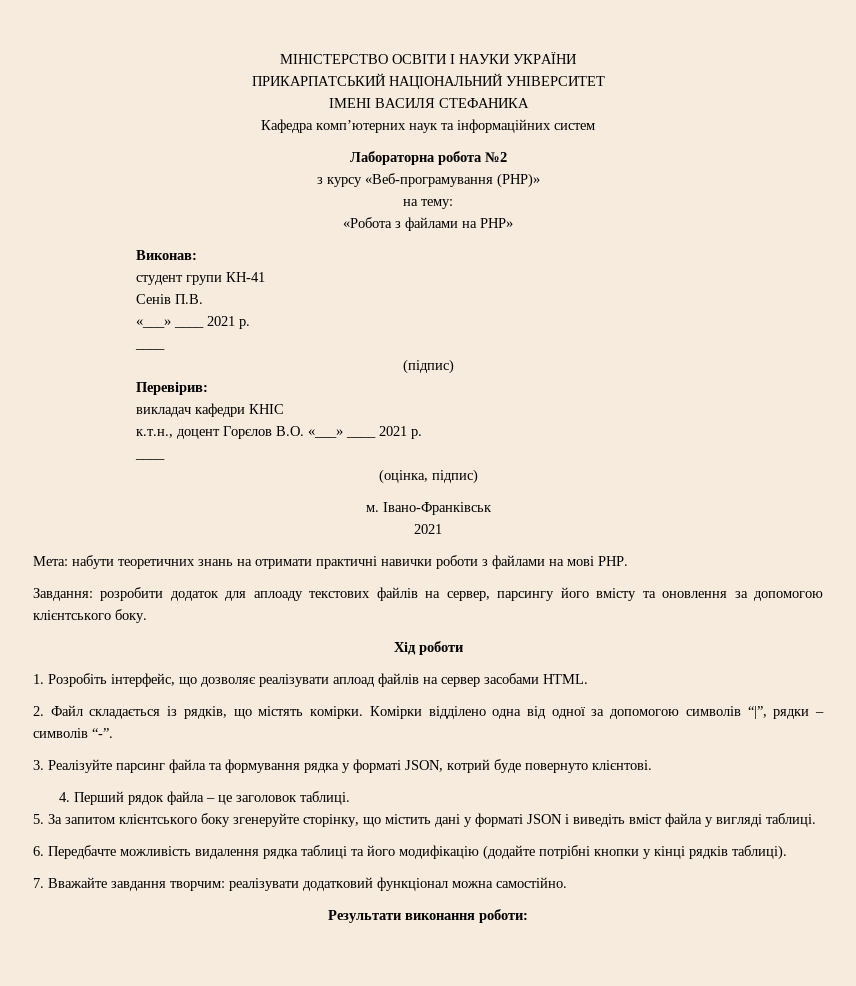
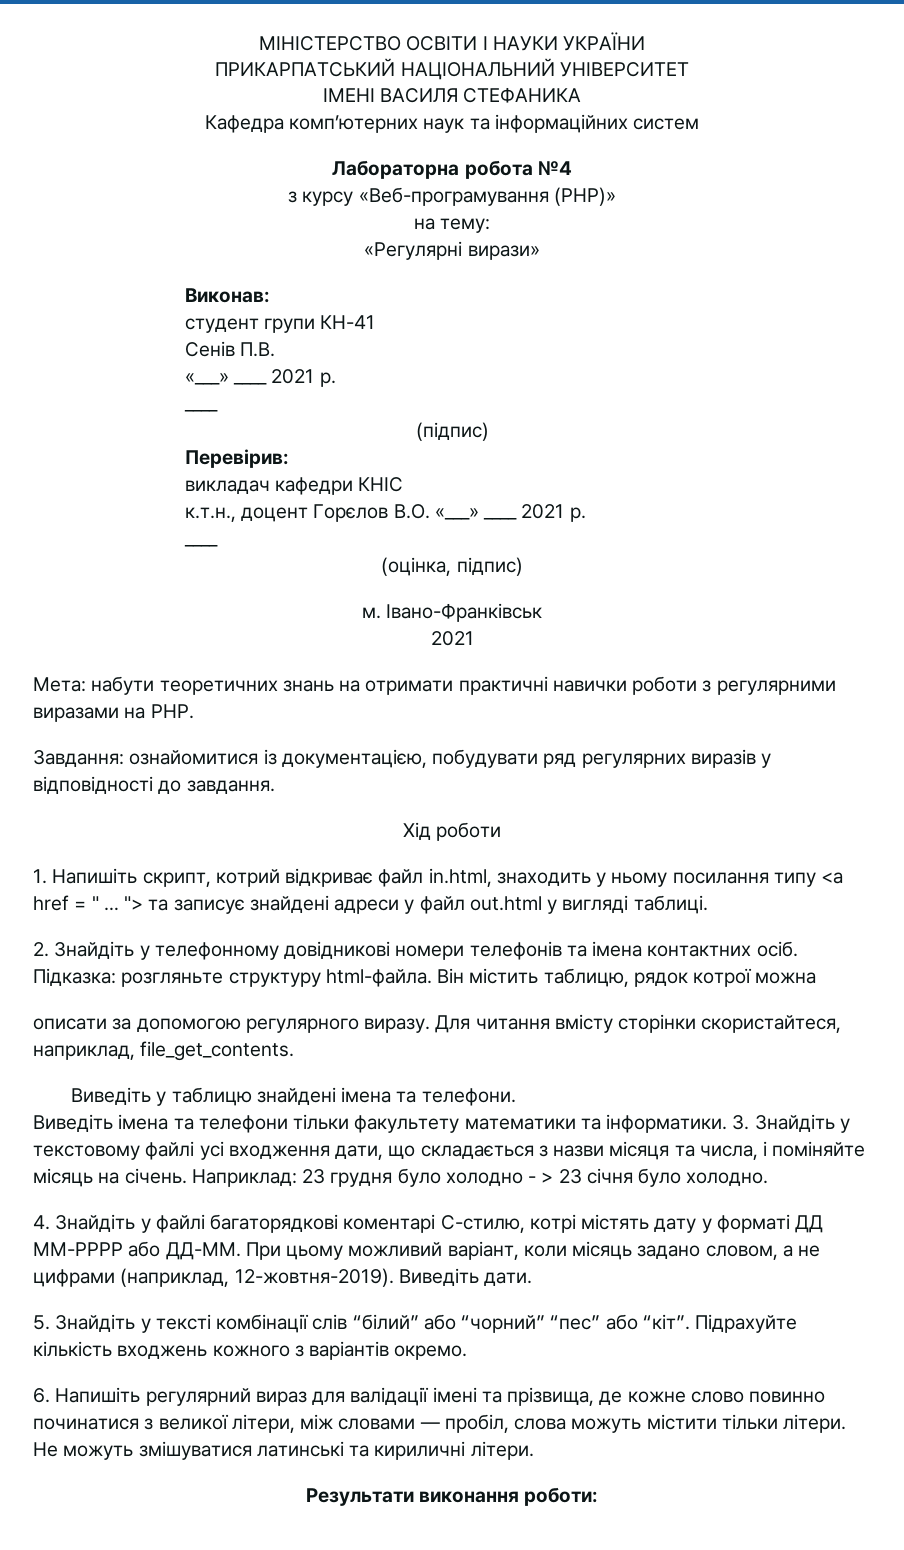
[484,152,507,162] №2 -> [537,161,572,175] №4
[343,217,513,231] «Робота з файлами на PHP» -> [364,241,540,260] «Регулярні вирази»
[492,555,594,569] файлами на мові -> [716,680,836,695] [33,707,146,722] регулярними виразами на
[100,587,823,601] [33,609,147,623] [393,641,463,655] [33,673,588,687] [33,705,824,719] [33,728,113,738] [33,759,652,773] [58,791,350,805] [33,813,816,827] [33,845,787,860] [33,877,567,891] розробити додаток для аплоаду текстових файлів на сервер, парсингу його вмісту та оновлення за допомогою клієнтського боку. // Хід роботи // 1. Розробіть інтерфейс, що дозволяє реалізувати аплоад файлів на сервер засобами HTML. // 2. Файл складається із рядків, що містять комірки. Комірки відділено одна від одної за допомогою символів “|”, рядки – символів “-”. // 3. Реалізуйте парсинг файла та формування рядка у форматі JSON, котрий буде повернуто клієнтові. // 4. Перший рядок файла – це заголовок таблиці. // 5. За запитом клієнтського боку згенеруйте сторінку, що містить дані у форматі JSON і виведіть вміст файла у вигляді таблиці. // 6. Передбачте можливість видалення рядка таблиці та його модифікацію (додайте потрібні кнопки у кінці рядків таблиці). // 7. Вважайте завдання творчим: реалізувати додатковий функціонал можна самостійно. -> [129,749,772,768] [33,776,275,794] [402,822,502,841] [33,868,844,887] [33,895,708,914] [33,941,798,960] [33,968,817,987] [33,1014,842,1033] [33,1041,295,1061] [70,1087,516,1106] [33,1114,850,1133] [33,1141,866,1160] [33,1168,769,1187] [33,1214,824,1233] [33,1241,821,1260] [33,1268,533,1287] [33,1314,798,1333] [33,1341,468,1360] [33,1387,826,1406] [33,1414,847,1433] [33,1441,534,1460] ознайомитися із документацією, побудувати ряд регулярних виразів у відповідності до завдання. // Хід роботи // 1. Напишіть скрипт, котрий відкриває файл in.html, знаходить у ньому посилання типу <a href = " … "> та записує знайдені адреси у файл out.html у вигляді таблиці. // 2. Знайдіть у телефонному довідникові номери телефонів та імена контактних осіб. Підказка: розгляньте структуру html-файла. Він містить таблицю, рядок котрої можна // описати за допомогою регулярного виразу. Для читання вмісту сторінки скористайтеся, наприклад, file_get_contents. // Виведіть у таблицю знайдені імена та телефони. // Виведіть імена та телефони тільки факультету математики та інформатики. 3. Знайдіть у текстовому файлі усі входження дати, що складається з назви місяця та числа, і поміняйте місяць на січень. Наприклад: 23 грудня було холодно - > 23 січня було холодно. // 4. Знайдіть у файлі багаторядкові коментарі С-стилю, котрі містять дату у форматі ДД ММ-РРРР або ДД-ММ. При цьому можливий варіант, коли місяць задано словом, а не цифрами (наприклад, 12-жовтня-2019). Виведіть дати. // 5. Знайдіть у тексті комбінації слів “білий” або “чорний” “пес” або “кіт”. Підрахуйте кількість входжень кожного з варіантів окремо. // 6. Напишіть регулярний вираз для валідації імені та прізвища, де кожне слово повинно починатися з великої літери, між словами — пробіл, слова можуть містити тільки літери. Не можуть змішуватися латинські та кириличні літери.

